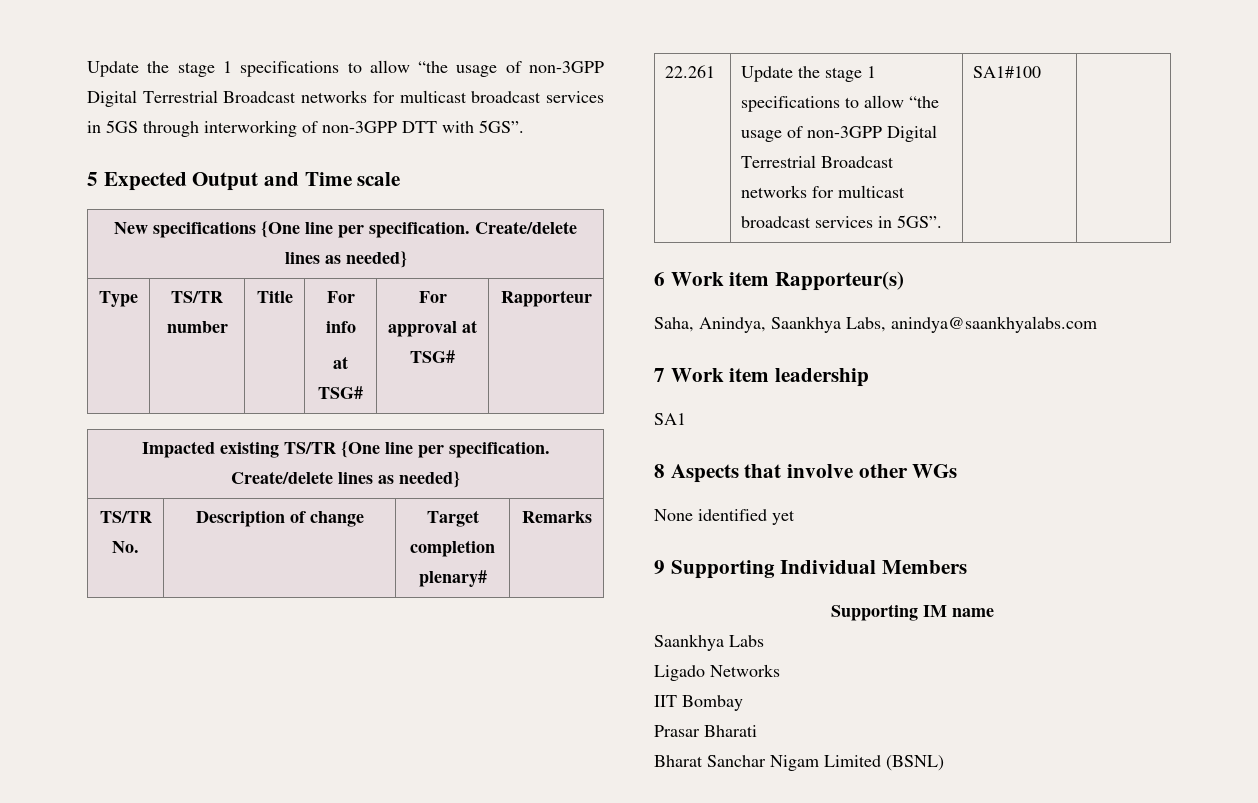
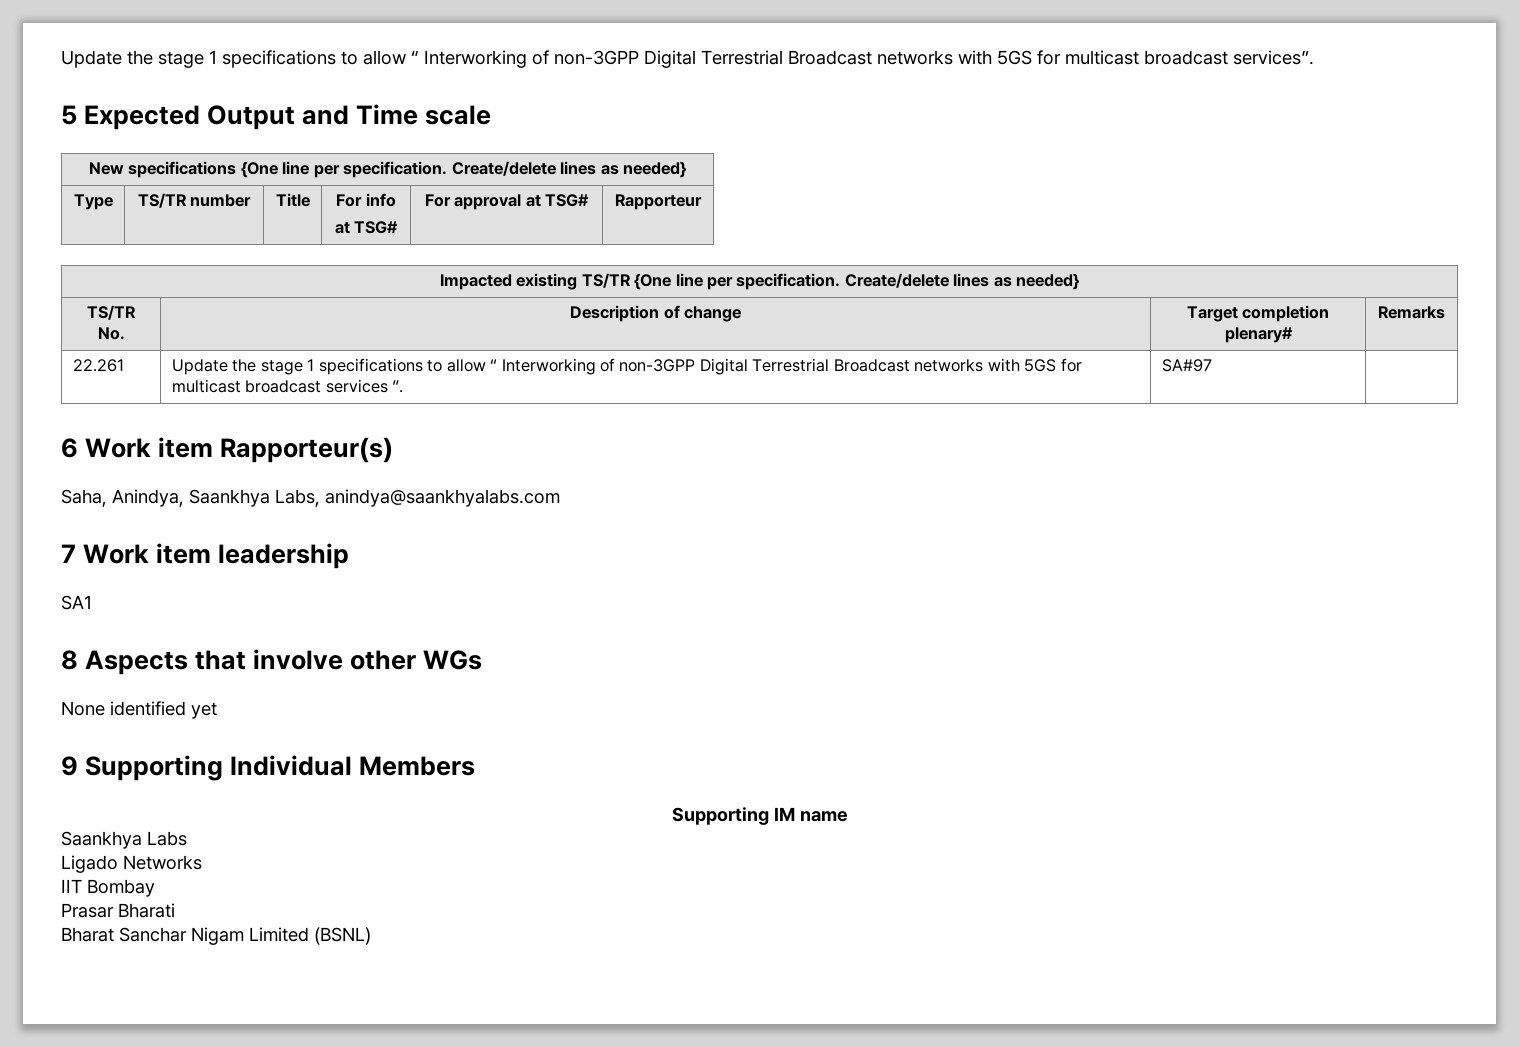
[87,60,604,77] [87,90,604,107] [87,120,524,137] Update the stage 1 specifications to allow “the usage of non-3GPP Digital Terrestrial Broadcast networks for multicast broadcast services in 5GS through interworking of non-3GPP DTT with 5GS”. -> [61,50,1314,68] Update the stage 1 specifications to allow “ Interworking of non-3GPP Digital Terrestrial Broadcast networks with 5GS for multicast broadcast services”.
[909,96,940,108] [741,125,938,142] [741,155,895,168] [741,185,906,198] [741,215,943,228] [973,66,1042,78] “the usage of non-3GPP Digital Terrestrial Broadcast networks for multicast broadcast services in 5GS”. | SA1#100 -> [490,358,1082,375] [171,379,404,393] [1161,359,1212,372] “ Interworking of non-3GPP Digital Terrestrial Broadcast networks with 5GS for multicast broadcast services ”. | SA#97

